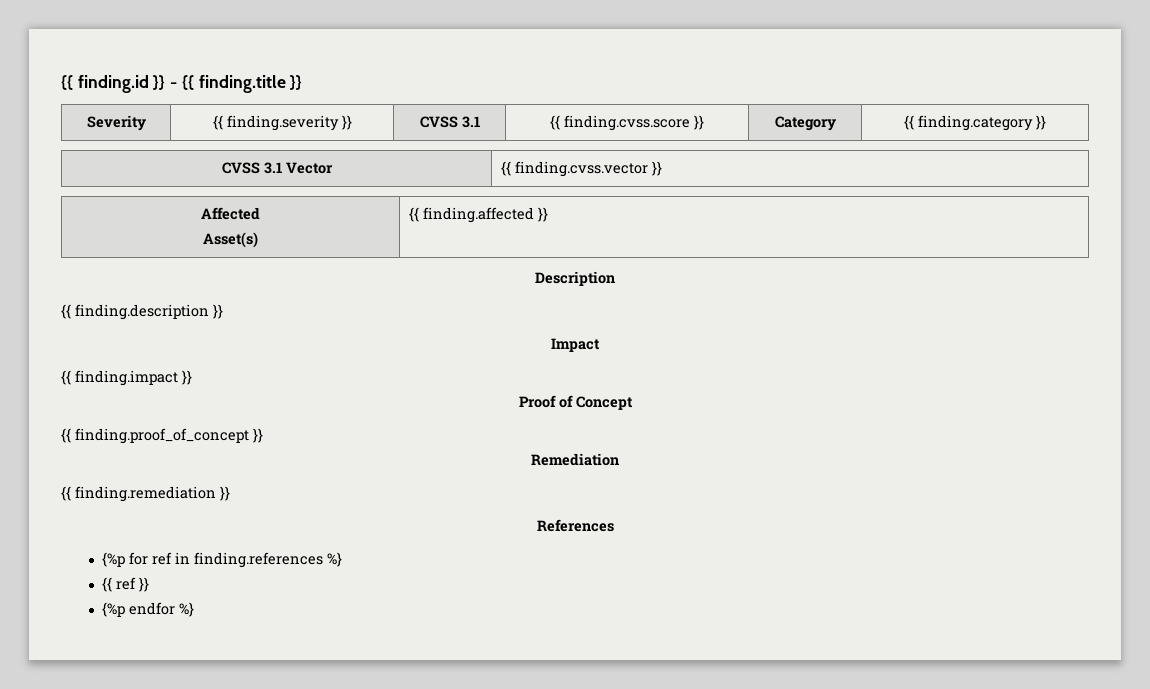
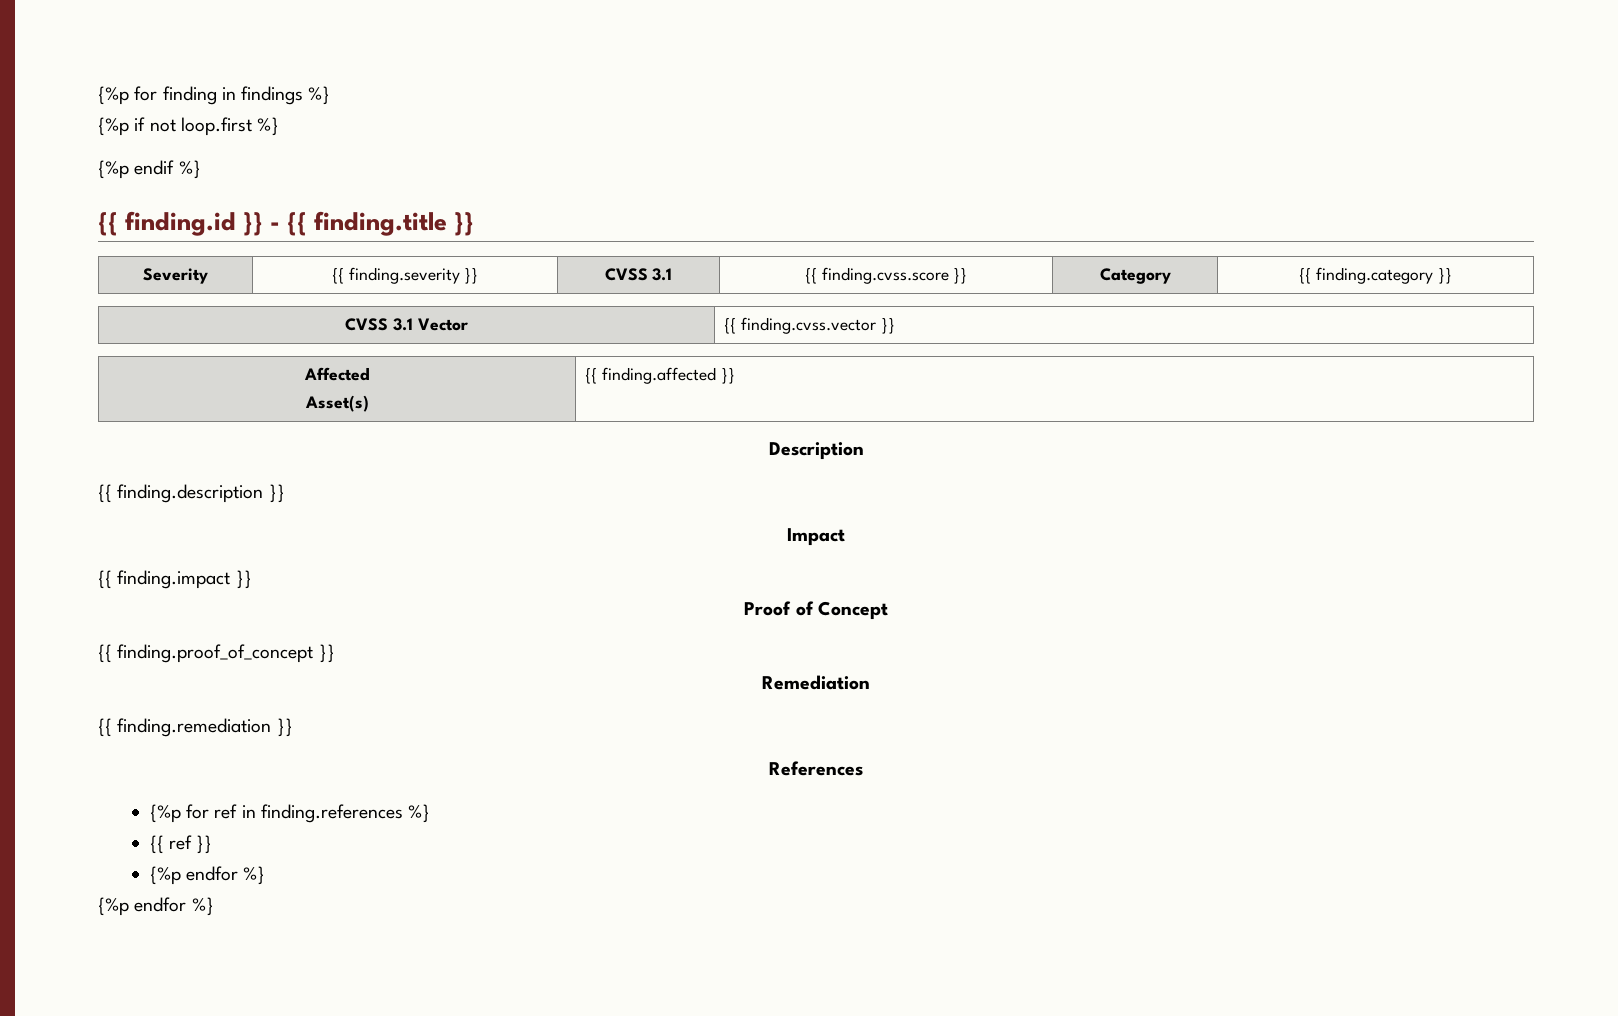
(61, 82) none -> [98,86,331,105] [98,117,280,136] [98,160,201,179] {%p for finding in findings %} // {%p if not loop.first %} // {%p endif %} //
(194, 609) none -> [98,897,214,916] // {%p endfor %}

